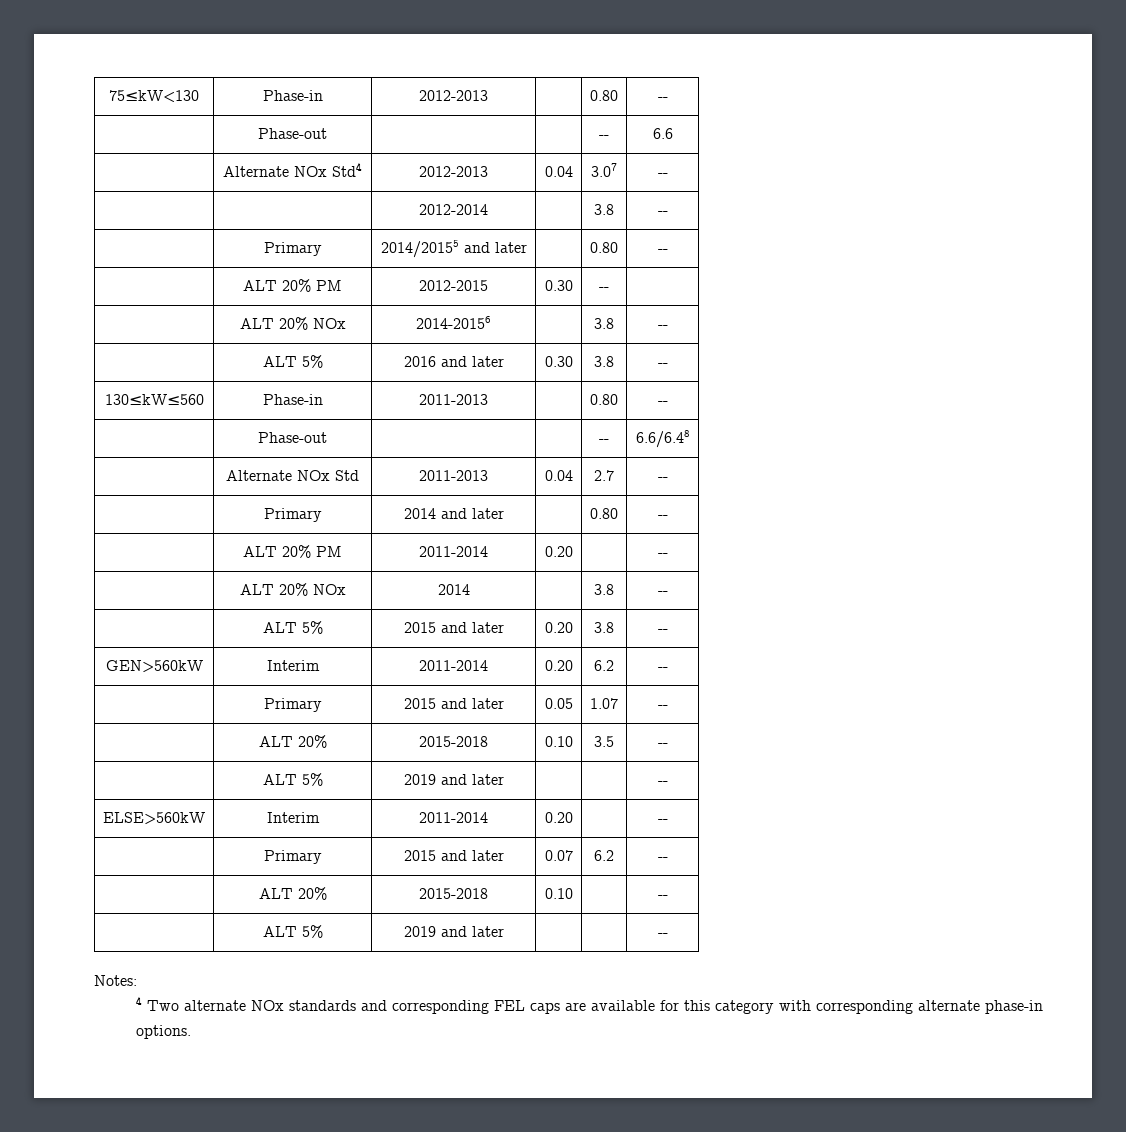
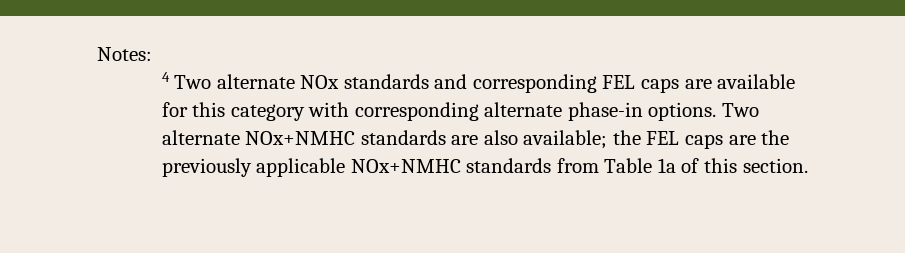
[109,90,199,102] [262,90,323,101] [419,90,488,101] [590,90,618,101] [657,97,668,101] [258,128,327,139] [599,135,609,139] [652,128,673,139] [223,162,362,177] [419,166,488,177] [544,166,573,177] [591,163,617,177] [657,173,668,177] [419,204,488,215] [594,204,614,215] [657,211,668,215] [263,242,322,256] [380,240,527,258] [590,242,618,253] [657,249,668,253] [243,279,342,292] [419,280,488,291] [544,280,573,291] [599,287,609,291] [239,317,346,330] [416,316,491,329] [594,318,614,329] [657,325,668,329] [262,355,323,368] [403,356,504,367] [544,356,573,367] [594,356,614,367] [657,363,668,367] [104,394,204,405] [262,394,323,405] [419,394,488,405] [590,394,618,405] [657,401,668,405] [258,432,327,443] [599,439,609,443] [635,430,690,448] [226,470,359,481] [419,470,488,481] [544,470,573,481] [594,470,614,481] [657,477,668,481] [263,508,322,522] [403,508,504,519] [590,508,618,519] [657,515,668,519] [243,545,342,558] [419,546,488,557] [544,546,573,557] [657,553,668,557] [239,583,346,596] [437,584,470,595] [594,584,614,595] [657,591,668,595] [262,621,323,634] [403,622,504,633] [544,622,573,633] [594,622,614,633] [657,629,668,633] [105,660,203,673] [266,660,320,671] [419,660,488,671] [544,660,573,671] [594,660,614,671] [657,667,668,671] [263,698,322,712] [403,698,504,709] [544,698,573,709] [590,698,618,709] [657,705,668,709] [258,735,327,748] [419,736,488,747] [544,736,573,747] [594,736,614,747] [657,743,668,747] [262,773,323,786] [403,774,504,785] [657,781,668,785] [103,812,205,825] [266,812,320,823] [419,812,488,823] [544,812,573,823] [657,819,668,823] [263,850,322,864] [403,850,504,861] [544,850,573,861] [594,850,614,861] [657,857,668,861] [258,887,327,900] [419,888,488,899] [544,888,573,899] [657,895,668,899] [262,925,323,938] [403,926,504,937] [657,933,668,937] 75≤kW<130 | Phase-in | 2012-2013 | | 0.80 | -- // | Phase-out | | | -- | 6.6 // | Alternate NOx Std4 | 2012-2013 | 0.04 | 3.07 | -- // | | 2012-2014 | | 3.8 | -- // | Primary | 2014/20155 and later | | 0.80 | -- // | ALT 20% PM | 2012-2015 | 0.30 | -- | // | ALT 20% NOx | 2014-20156 | | 3.8 | -- // | ALT 5% | 2016 and later | 0.30 | 3.8 | -- // 130≤kW≤560 | Phase-in | 2011-2013 | | 0.80 | -- // | Phase-out | | | -- | 6.6/6.48 // | Alternate NOx Std | 2011-2013 | 0.04 | 2.7 | -- // | Primary | 2014 and later | | 0.80 | -- // | ALT 20% PM | 2011-2014 | 0.20 | | -- // | ALT 20% NOx | 2014 | | 3.8 | -- // | ALT 5% | 2015 and later | 0.20 | 3.8 | -- // GEN>560kW | Interim | 2011-2014 | 0.20 | 6.2 | -- // | Primary | 2015 and later | 0.05 | 1.07 | -- // | ALT 20% | 2015-2018 | 0.10 | 3.5 | -- // | ALT 5% | 2019 and later | | | -- // ELSE>560kW | Interim | 2011-2014 | 0.20 | | -- // | Primary | 2015 and later | 0.07 | 6.2 | -- // | ALT 20% | 2015-2018 | 0.10 | | -- // | ALT 5% | 2019 and later | | | -- // -> (97, 54) none
(192, 1032) none -> [721,103,759,117] [161,130,790,149] [161,158,808,177] Two alternate NOx+NMHC standards are also available; the FEL caps are the previously applicable NOx+NMHC standards from Table 1a of this section.

